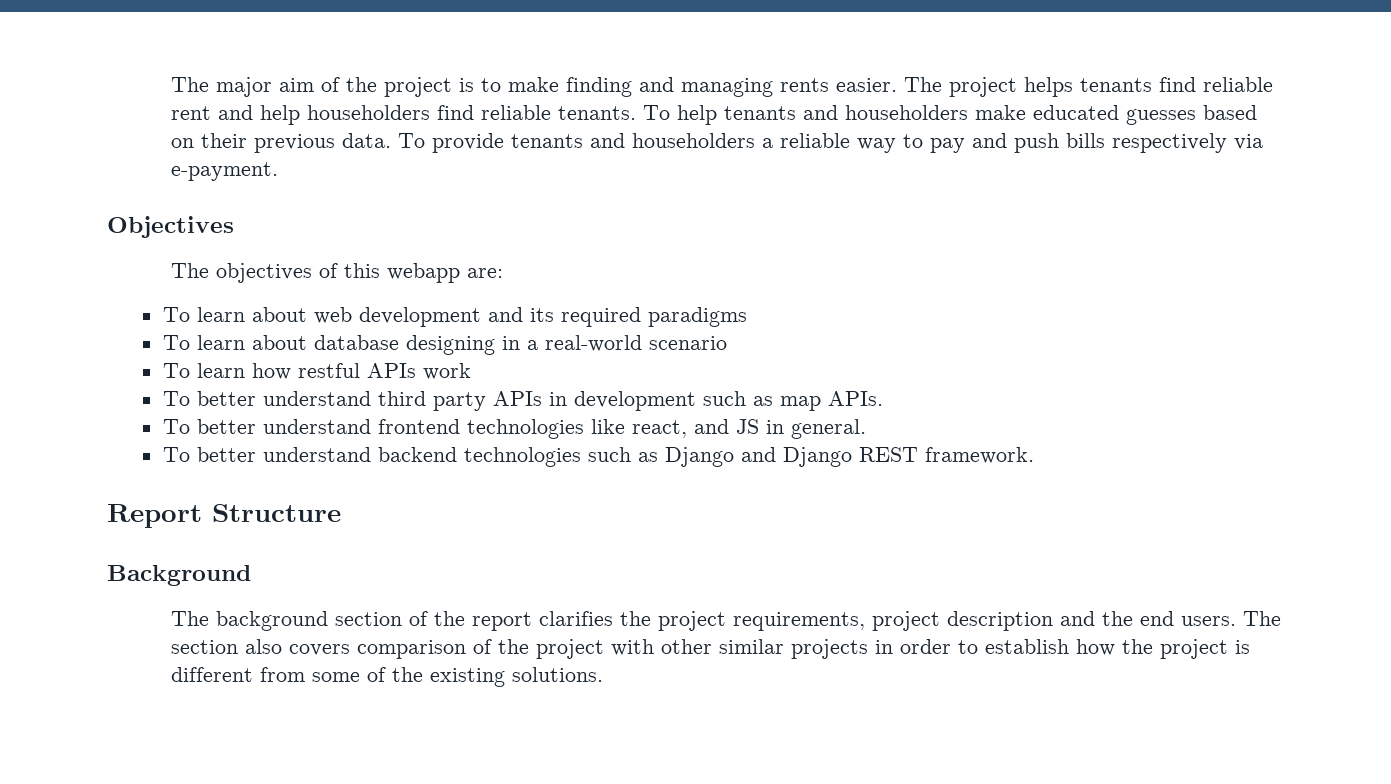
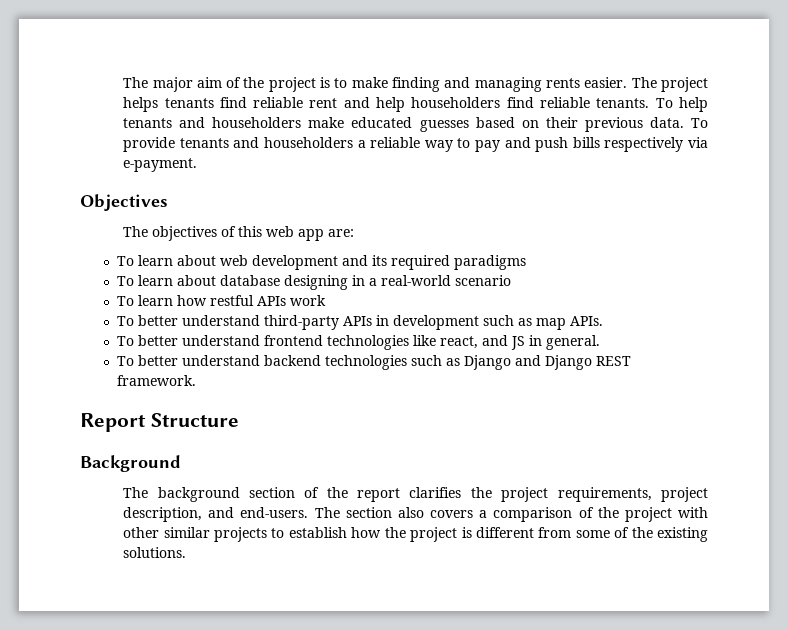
[387,263,461,283] webapp -> [266,226,325,241] web app
[377,391,486,411] third party -> [263,315,339,330] third-party
[947,611,1237,631] description and the end users. -> [123,507,309,522] description, and end-users.
(351, 650) none -> [479,510,488,518] a
[875,639,952,654] in order -> (268, 534) none

